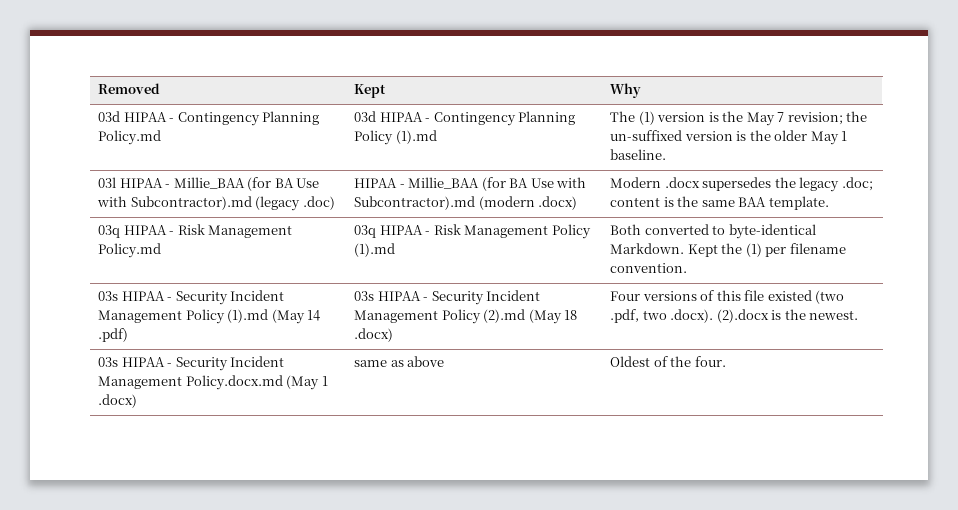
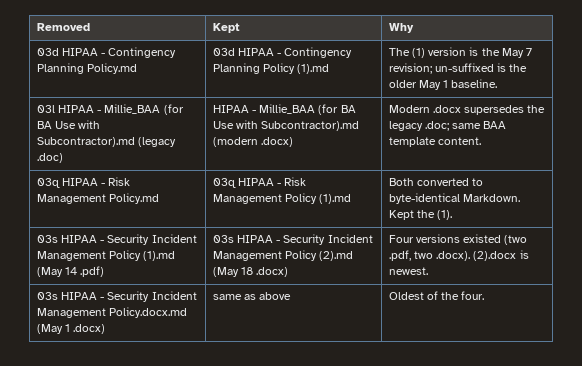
[846,111,868,122] [610,130,733,141] the un-suffixed version -> [434,63,494,72] un-suffixed
[610,196,829,210] content is the same BAA template. -> [452,121,507,129] [388,137,481,147] same BAA template content.
[745,243,846,257] [610,263,688,273] (1) per filename convention. -> [437,210,453,220] (1).
[700,290,765,301] of this file -> (460, 238) none
[784,309,806,320] the -> (529, 254) none

